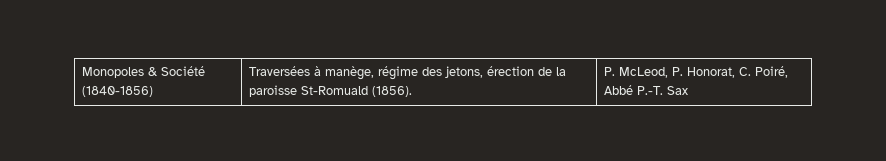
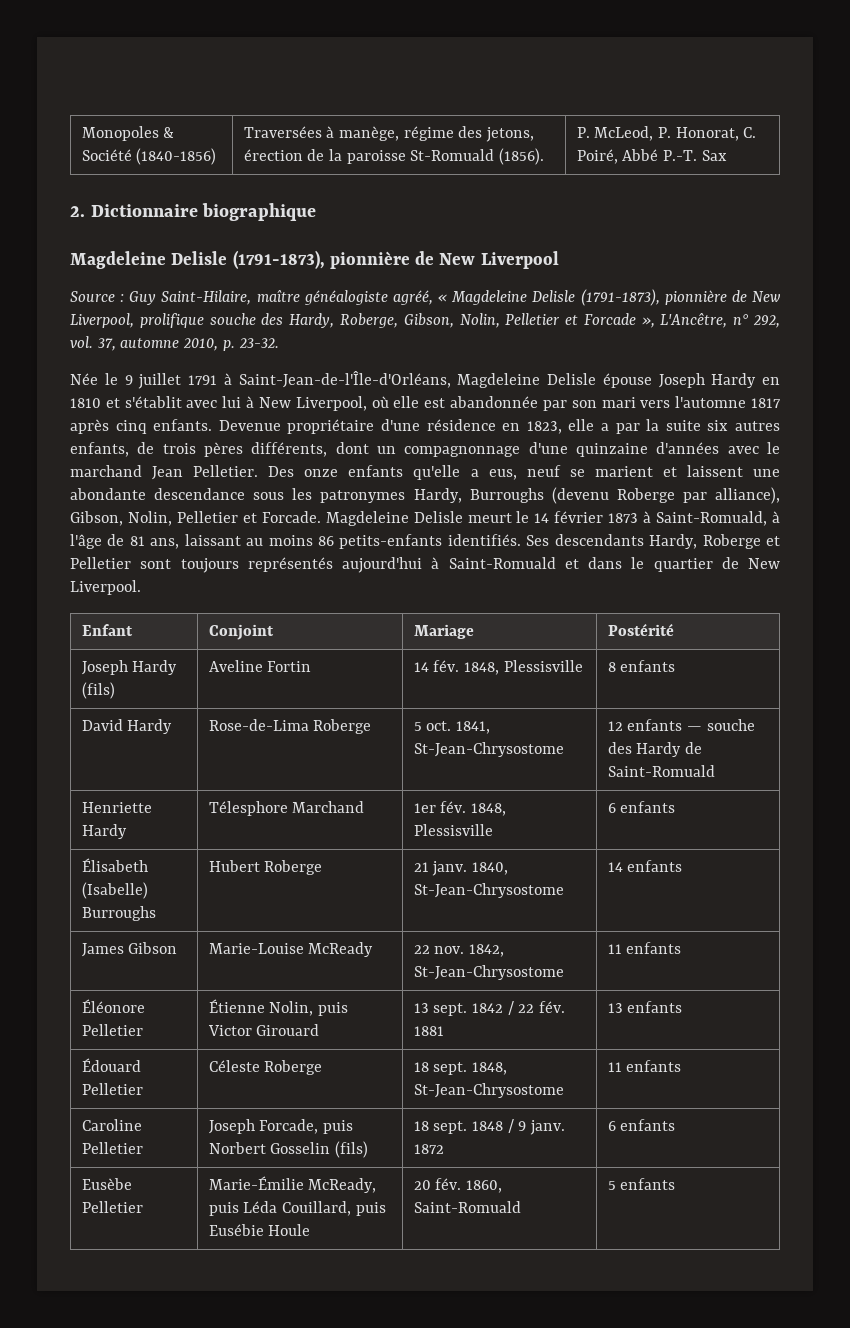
(689, 90) none -> [70,203,317,221] [70,250,559,269] [70,289,781,306] [70,313,781,328] [70,336,279,351] [70,371,780,389] [70,396,782,411] [70,419,781,434] [70,442,781,457] [70,465,780,480] [70,487,781,504] [70,511,781,526] [70,534,781,549] [70,557,780,573] [70,580,141,595] [81,624,133,636] [208,624,274,640] [413,624,474,639] [607,623,674,636] [81,660,178,675] [81,682,115,699] [208,660,312,672] [413,660,583,675] [607,660,676,672] [81,719,173,734] [208,719,372,734] [413,721,491,734] [413,742,564,757] [607,719,755,731] [607,742,703,757] [607,765,715,777] [81,802,152,813] [81,824,127,839] [208,801,365,816] [413,801,507,816] [413,824,493,836] [607,801,676,813] [81,858,148,872] [81,882,148,899] [81,906,156,921] [208,860,323,875] [413,861,509,876] [413,883,564,898] [607,860,683,872] [81,942,178,957] [208,942,374,957] [413,944,505,957] [413,965,564,980] [607,942,682,954] [81,999,145,1013] [81,1024,143,1036] [208,999,349,1016] [207,1024,320,1036] [413,1001,566,1016] [413,1026,444,1036] [607,1001,683,1013] [81,1058,141,1072] [81,1083,143,1095] [208,1060,323,1075] [413,1062,508,1075] [413,1083,564,1098] [607,1060,682,1072] [81,1119,142,1131] [81,1142,143,1154] [208,1119,354,1134] [208,1141,369,1158] [413,1119,566,1135] [413,1144,444,1154] [607,1119,676,1131] [81,1178,132,1190] [81,1201,143,1213] [208,1176,377,1193] [208,1201,386,1216] [208,1224,311,1236] [413,1178,503,1193] [413,1201,521,1213] [607,1178,676,1190] // 2. Dictionnaire biographique // Magdeleine Delisle (1791-1873), pionnière de New Liverpool // Source : Guy Saint-Hilaire, maître généalogiste agréé, « Magdeleine Delisle (1791-1873), pionnière de New Liverpool, prolifique souche des Hardy, Roberge, Gibson, Nolin, Pelletier et Forcade », L'Ancêtre, n° 292, vol. 37, automne 2010, p. 23-32. // Née le 9 juillet 1791 à Saint-Jean-de-l'Île-d'Orléans, Magdeleine Delisle épouse Joseph Hardy en 1810 et s'établit avec lui à New Liverpool, où elle est abandonnée par son mari vers l'automne 1817 après cinq enfants. Devenue propriétaire d'une résidence en 1823, elle a par la suite six autres enfants, de trois pères différents, dont un compagnonnage d'une quinzaine d'années avec le marchand Jean Pelletier. Des onze enfants qu'elle a eus, neuf se marient et laissent une abondante descendance sous les patronymes Hardy, Burroughs (devenu Roberge par alliance), Gibson, Nolin, Pelletier et Forcade. Magdeleine Delisle meurt le 14 février 1873 à Saint-Romuald, à l'âge de 81 ans, laissant au moins 86 petits-enfants identifiés. Ses descendants Hardy, Roberge et Pelletier sont toujours représentés aujourd'hui à Saint-Romuald et dans le quartier de New Liverpool. // Enfant | Conjoint | Mariage | Postérité // Joseph Hardy (fils) | Aveline Fortin | 14 fév. 1848, Plessisville | 8 enfants // David Hardy | Rose-de-Lima Roberge | 5 oct. 1841, St-Jean-Chrysostome | 12 enfants — souche des Hardy de Saint-Romuald // Henriette Hardy | Télesphore Marchand | 1er fév. 1848, Plessisville | 6 enfants // Élisabeth (Isabelle) Burroughs | Hubert Roberge | 21 janv. 1840, St-Jean-Chrysostome | 14 enfants // James Gibson | Marie-Louise McReady | 22 nov. 1842, St-Jean-Chrysostome | 11 enfants // Éléonore Pelletier | Étienne Nolin, puis Victor Girouard | 13 sept. 1842 / 22 fév. 1881 | 13 enfants // Édouard Pelletier | Céleste Roberge | 18 sept. 1848, St-Jean-Chrysostome | 11 enfants // Caroline Pelletier | Joseph Forcade, puis Norbert Gosselin (fils) | 18 sept. 1848 / 9 janv. 1872 | 6 enfants // Eusèbe Pelletier | Marie-Émilie McReady, puis Léda Couillard, puis Eusébie Houle | 20 fév. 1860, Saint-Romuald | 5 enfants

